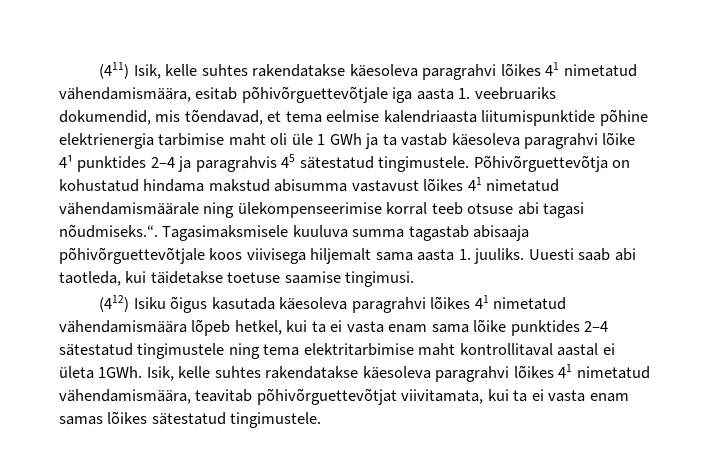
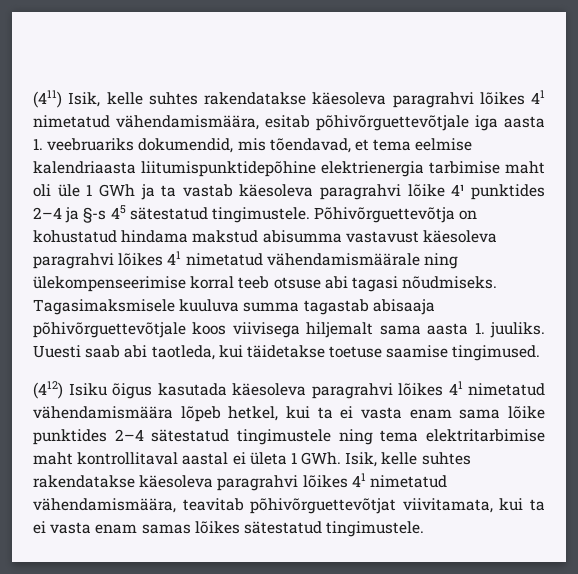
[481,109,648,126] liitumispunktide põhine -> [141,161,316,177] liitumispunktidepõhine
[195,156,277,172] paragrahvis -> [83,207,107,223] §-s
(419, 186) none -> [422,230,497,243] [33,253,114,269] käesoleva paragrahvi
[59,224,158,238] nõudmiseks.“. -> [402,276,498,289] nõudmiseks.
[345,271,415,287] tingimusi. -> [452,345,541,361] tingimused.
[98,366,143,378] 1GWh. -> [290,452,342,465] 1 GWh.

